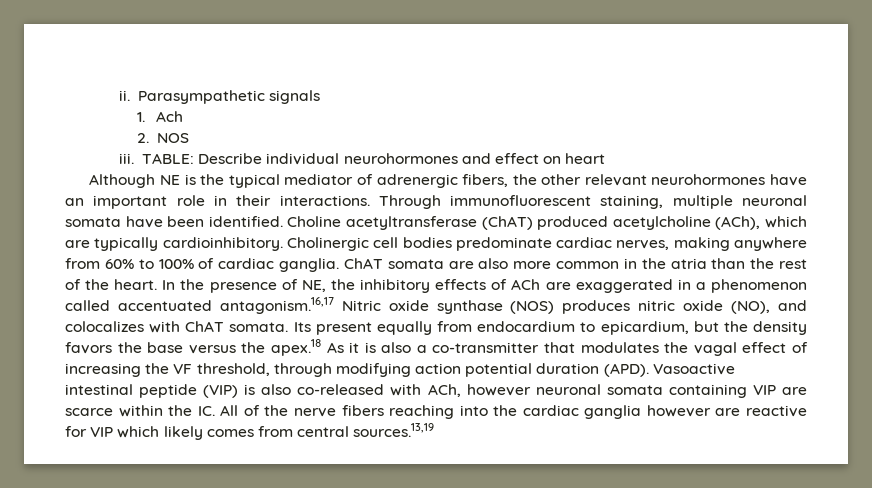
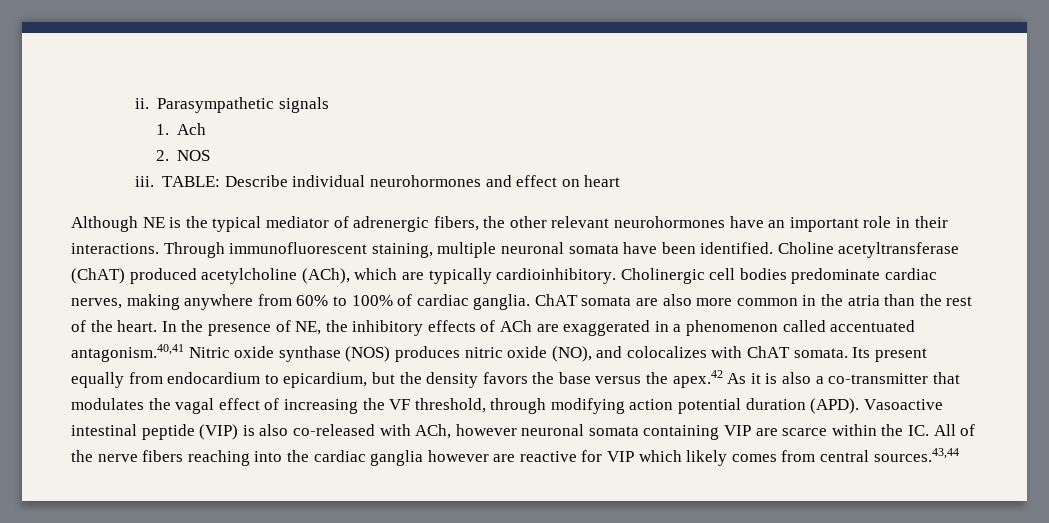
[219,297,334,314] antagonism.16,17 -> [71,344,184,362] antagonism.40,41
[270,339,321,356] apex.18 -> [672,370,723,388] apex.42
[353,423,435,437] sources.13,19 -> [873,448,959,462] sources.43,44

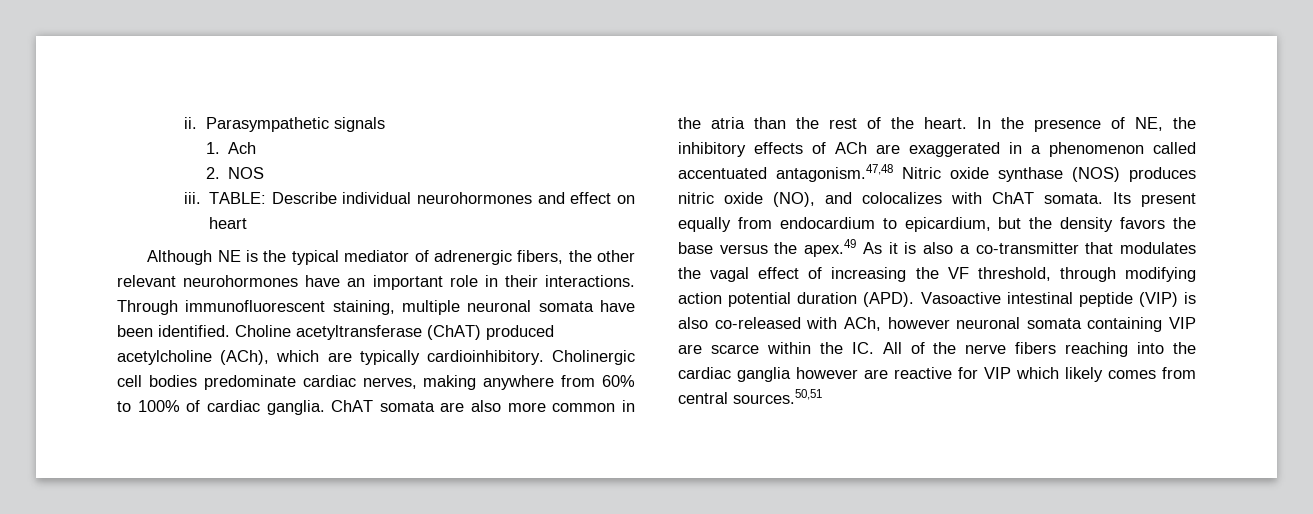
[71,344,184,362] antagonism.40,41 -> [776,164,893,182] antagonism.47,48
[672,370,723,388] apex.42 -> [804,239,857,257] apex.49
[873,448,959,462] sources.43,44 -> [733,389,822,404] sources.50,51

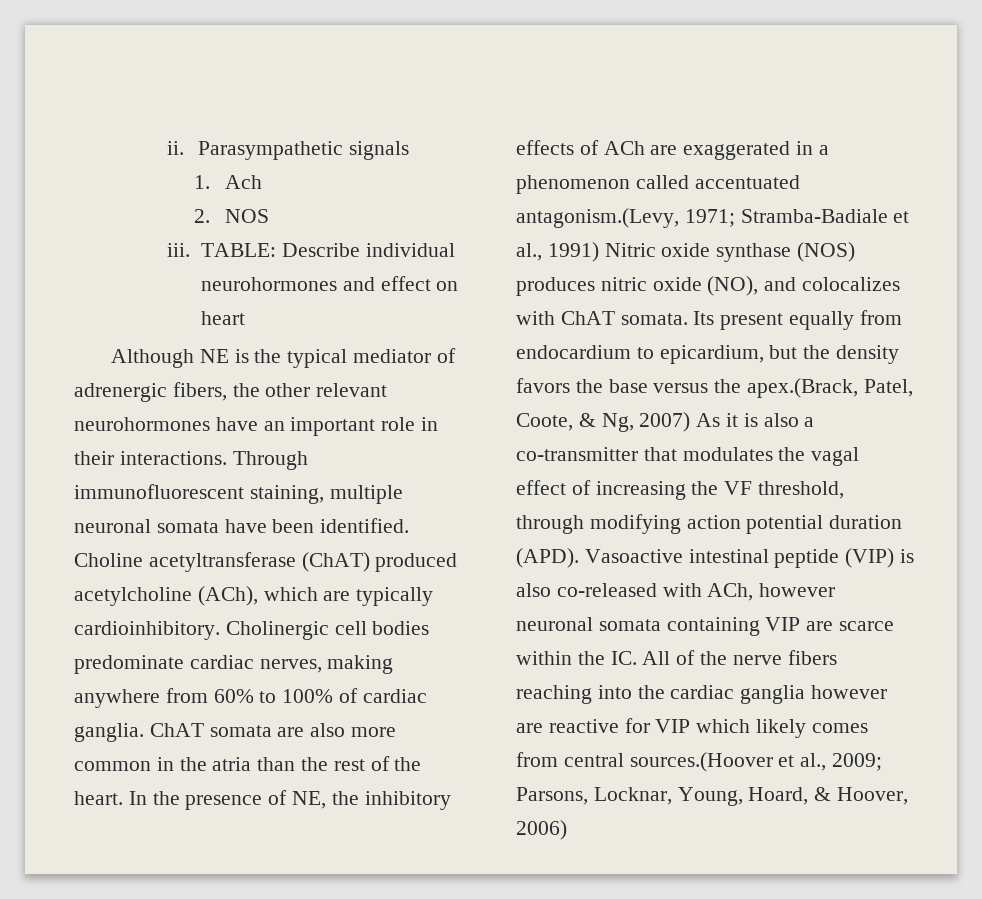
[776,164,893,182] antagonism.47,48 -> [516,208,910,228] [516,242,599,262] antagonism.(Levy, 1971; Stramba-Badiale et al., 1991)
[804,239,857,257] apex.49 -> [747,378,913,398] [516,412,691,432] apex.(Brack, Patel, Coote, & Ng, 2007)
[733,389,822,404] sources.50,51 -> [629,752,883,772] [516,787,909,806] [516,820,567,840] sources.(Hoover et al., 2009; Parsons, Locknar, Young, Hoard, & Hoover, 2006)

